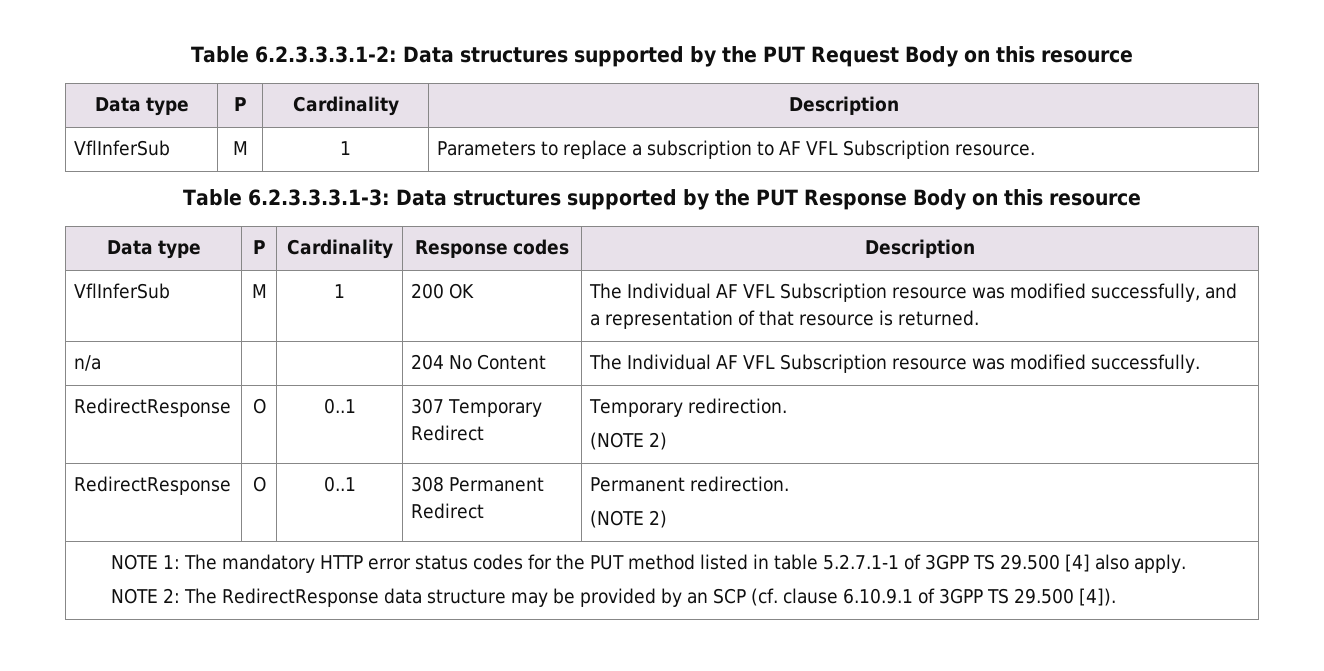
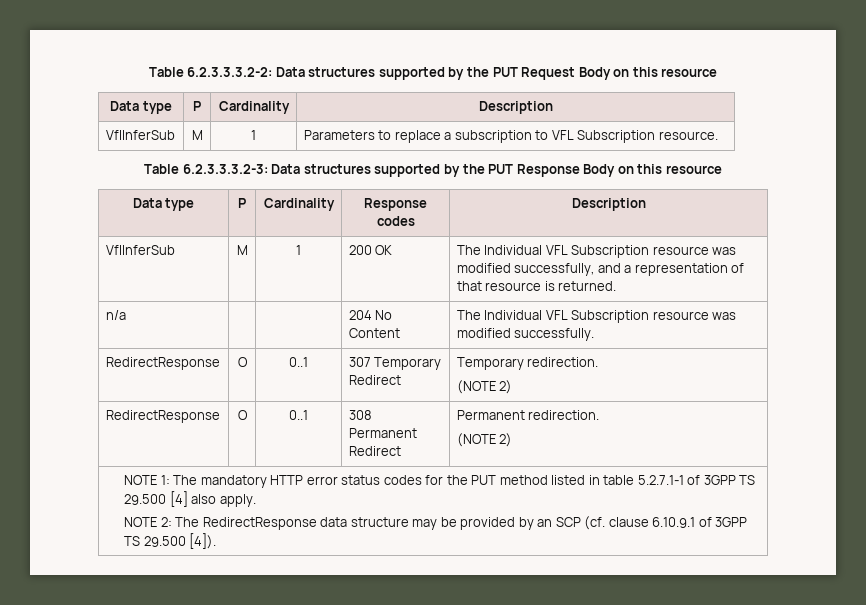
[190,46,398,63] Table 6.2.3.3.3.1-2: -> [148,67,273,77] Table 6.2.3.3.3.2-2:
[779,141,802,155] AF -> (549, 135) none
[247,189,390,206] 6.2.3.3.3.1-3: -> [182,164,268,174] 6.2.3.3.3.2-3:
[716,284,739,298] AF -> (543, 250) none
[716,355,739,369] AF -> (543, 315) none

